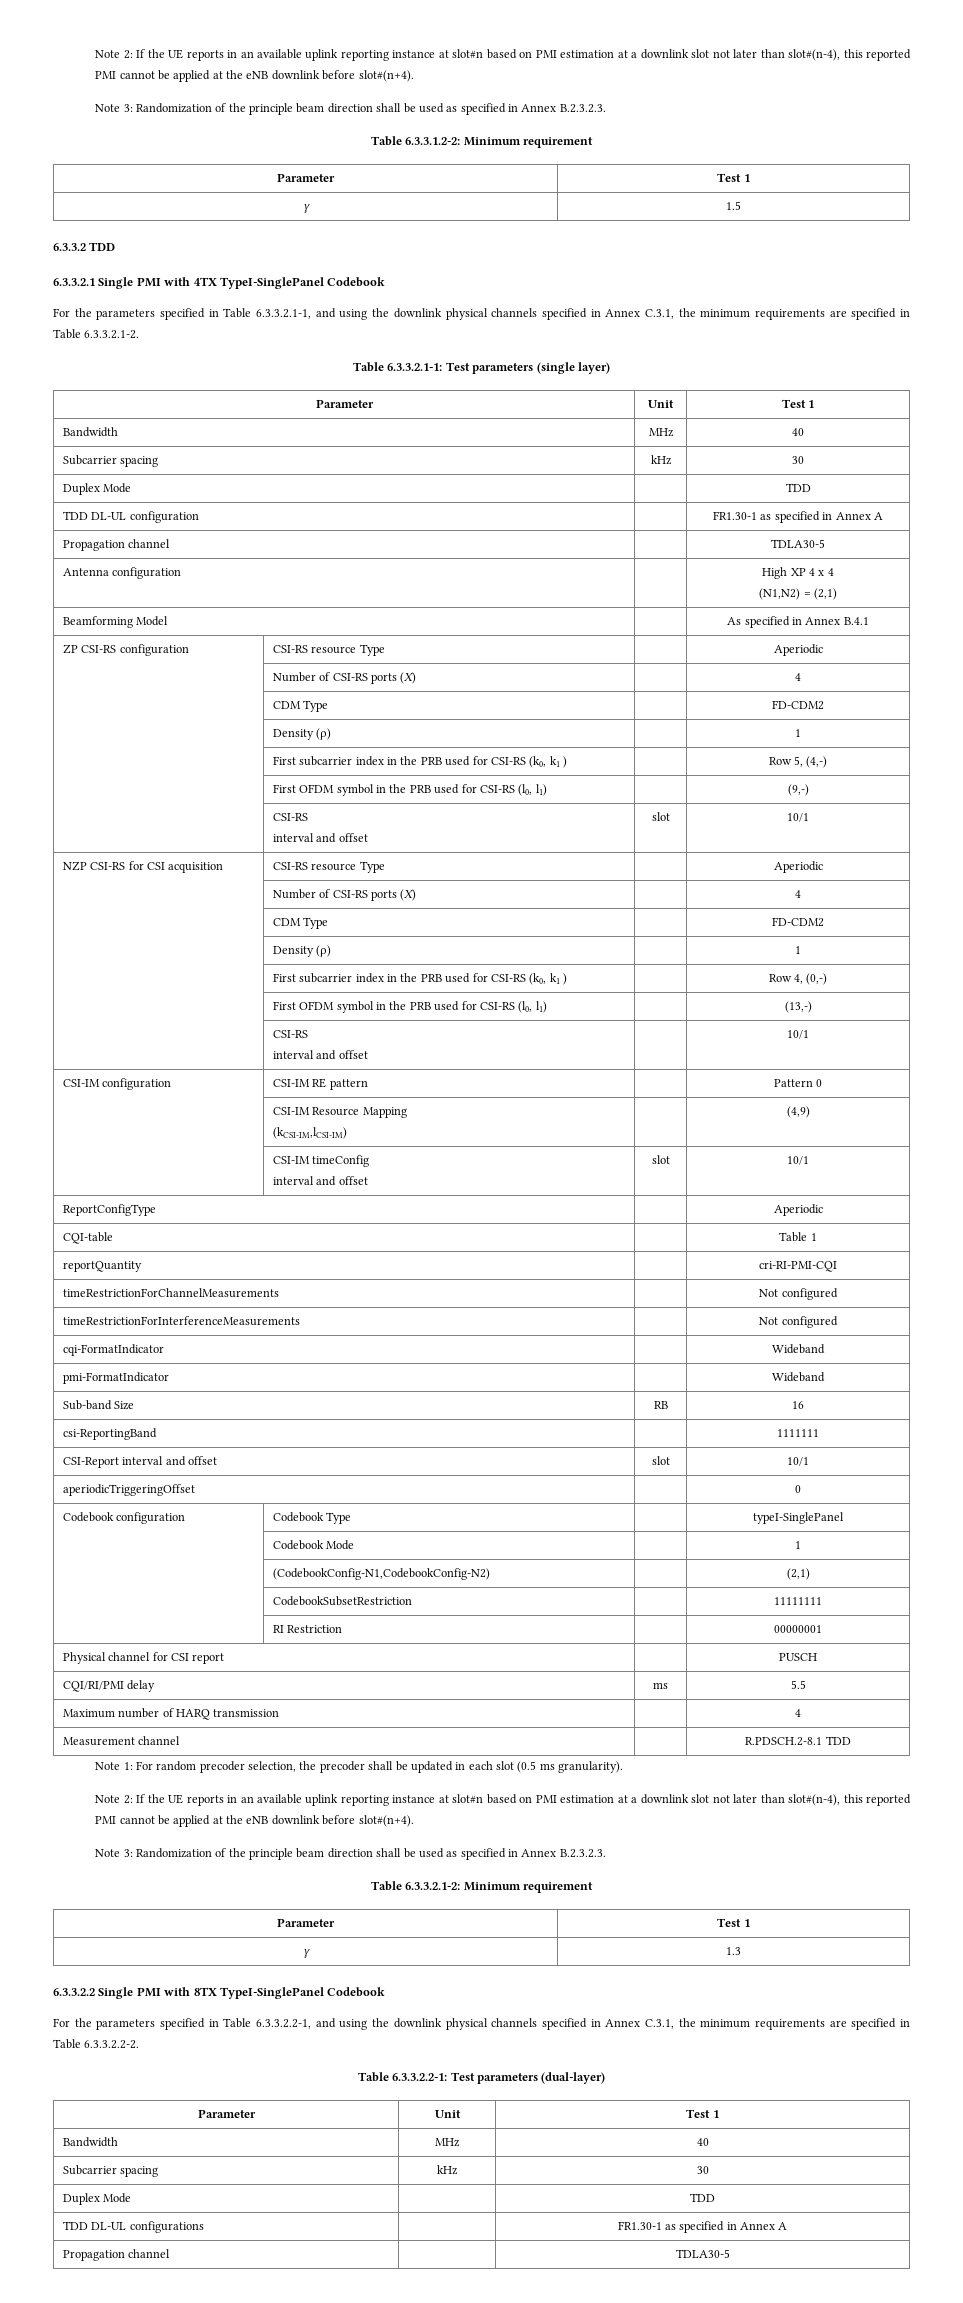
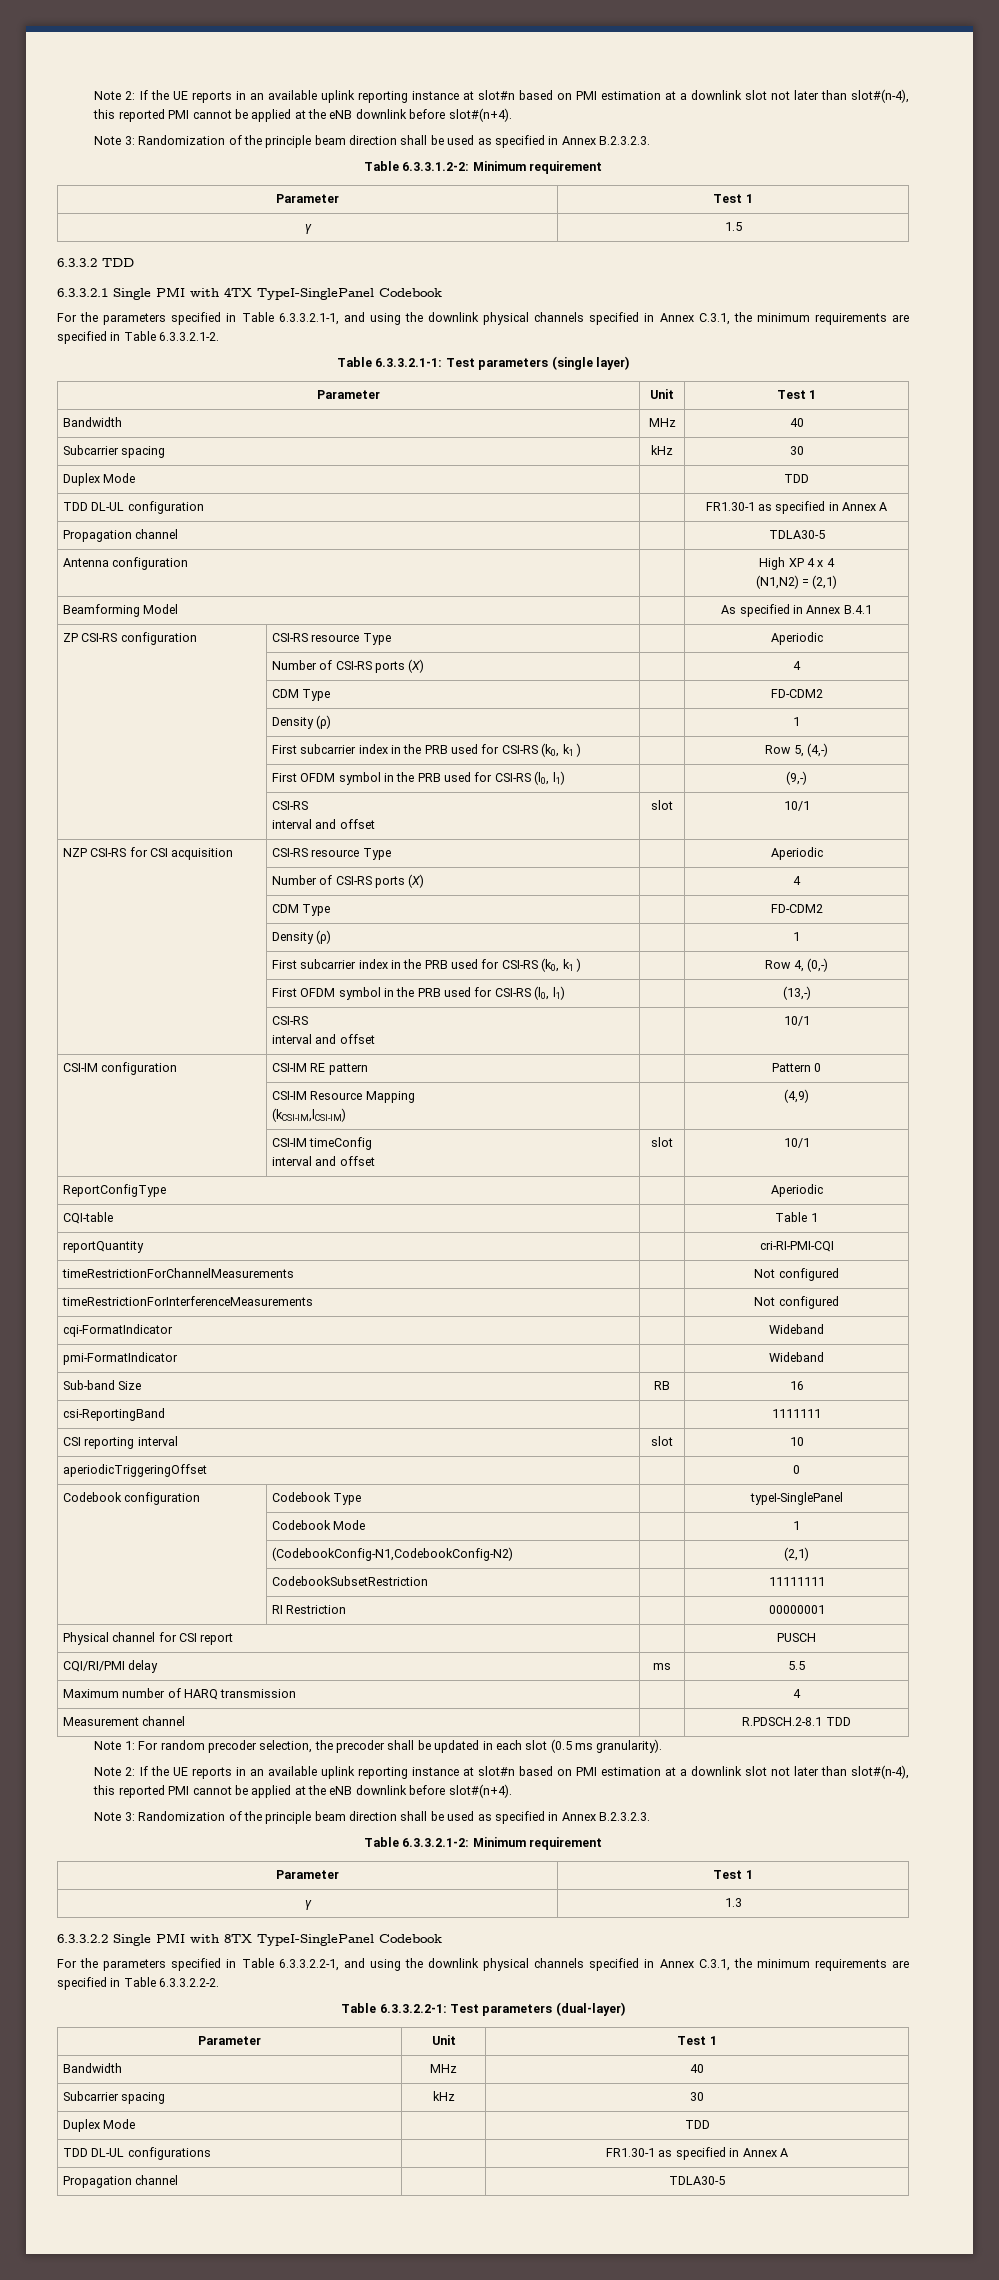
[62,1456,218,1468] [651,1456,670,1465] [787,1457,809,1466] CSI-Report interval and offset | slot | 10/1 -> [62,1436,178,1449] [651,1436,673,1446] [789,1437,804,1446] CSI reporting interval | slot | 10

